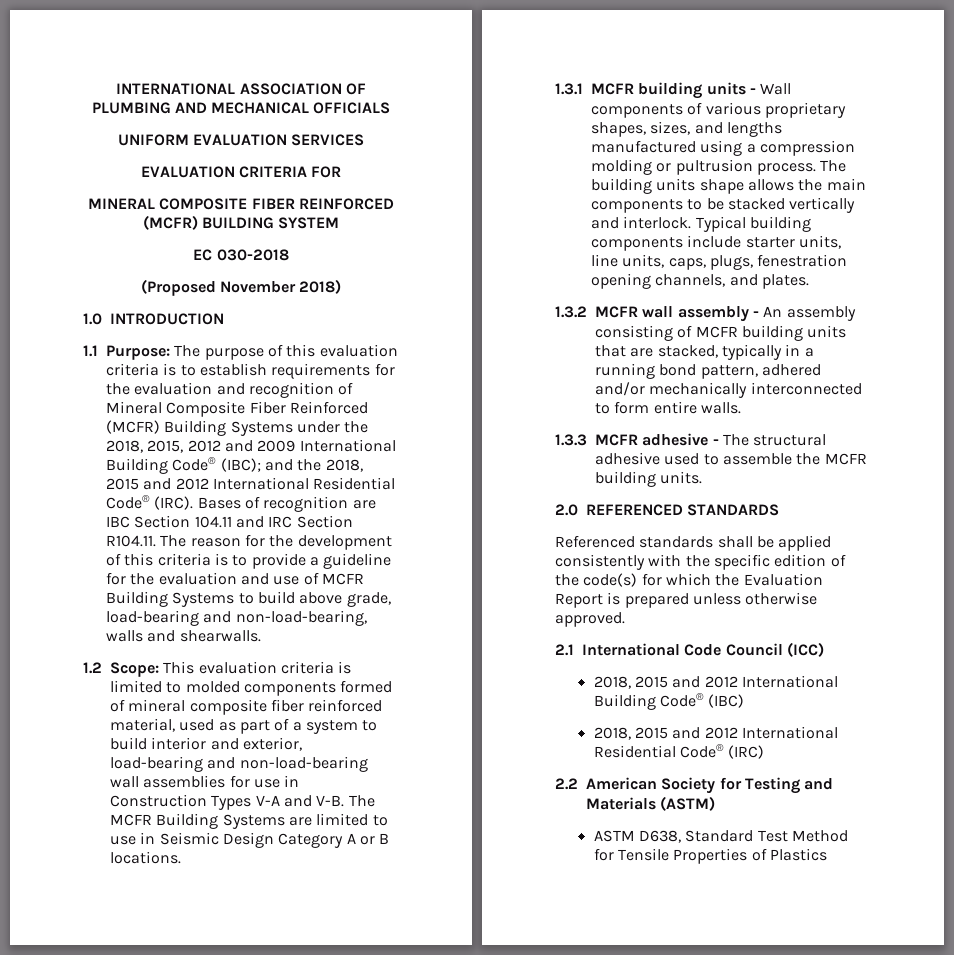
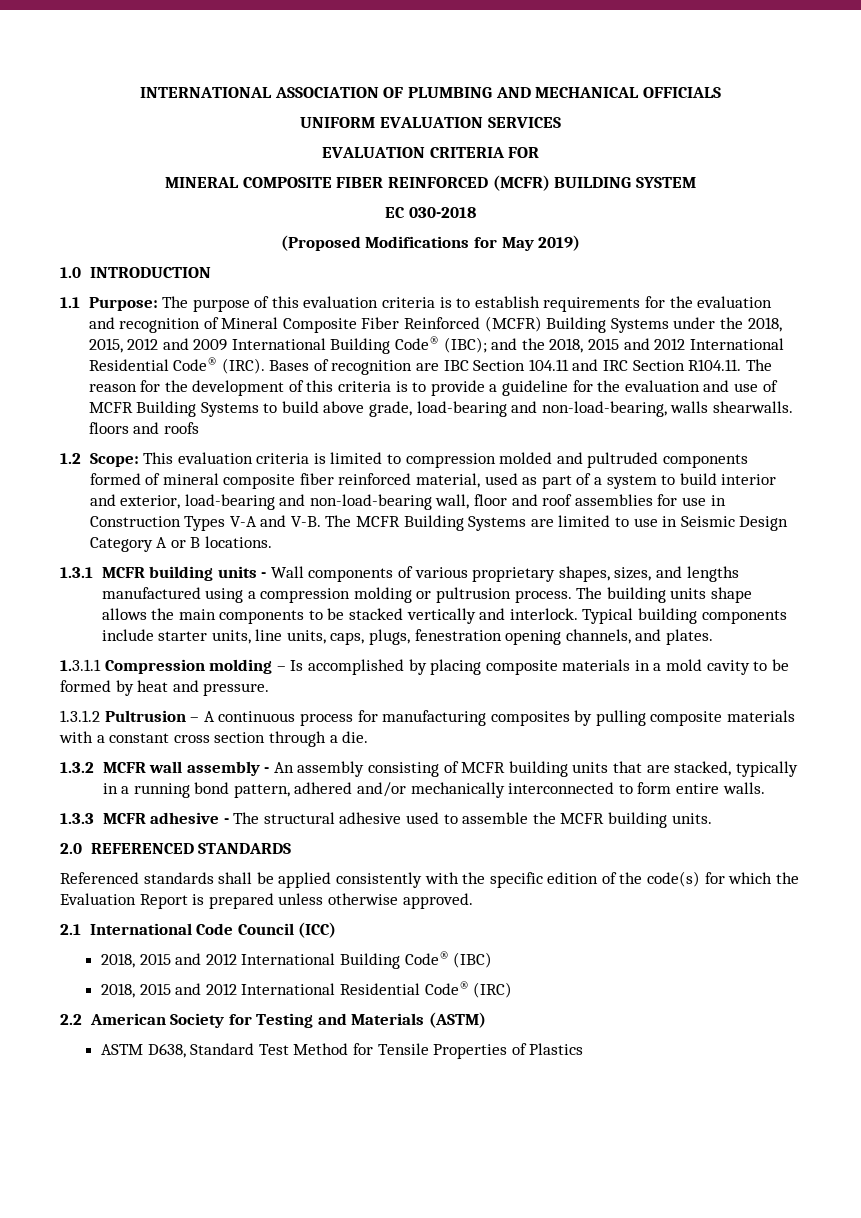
[220,279,342,294] November 2018) -> [365,235,581,251] Modifications for May 2019)
[147,630,261,642] and shearwalls. -> [712,401,793,413] [88,422,199,434] shearwalls. floors and roofs
[185,681,240,693] molded -> [405,452,659,468] compression molded and pultruded
[110,776,139,788] wall -> [435,494,573,509] wall, floor and roof
(809, 281) none -> [60,659,789,675] [60,680,270,696] [60,710,796,726] [59,731,369,747] // 1.3.1.1 Compression molding – Is accomplished by placing composite materials in a mold cavity to be formed by heat and pressure. // 1.3.1.2 Pultrusion – A continuous process for manufacturing composites by pulling composite materials with a constant cross section through a die.

